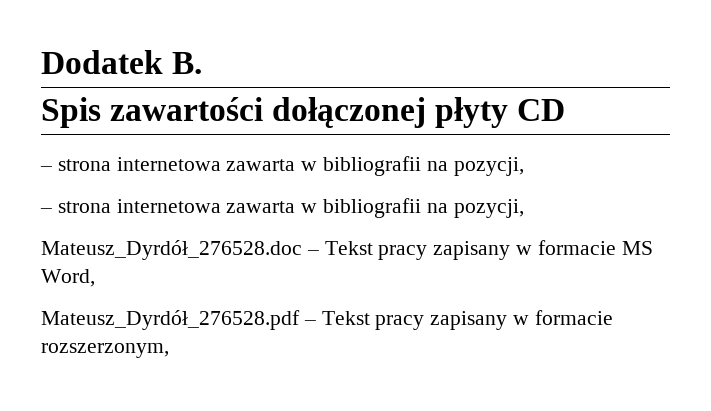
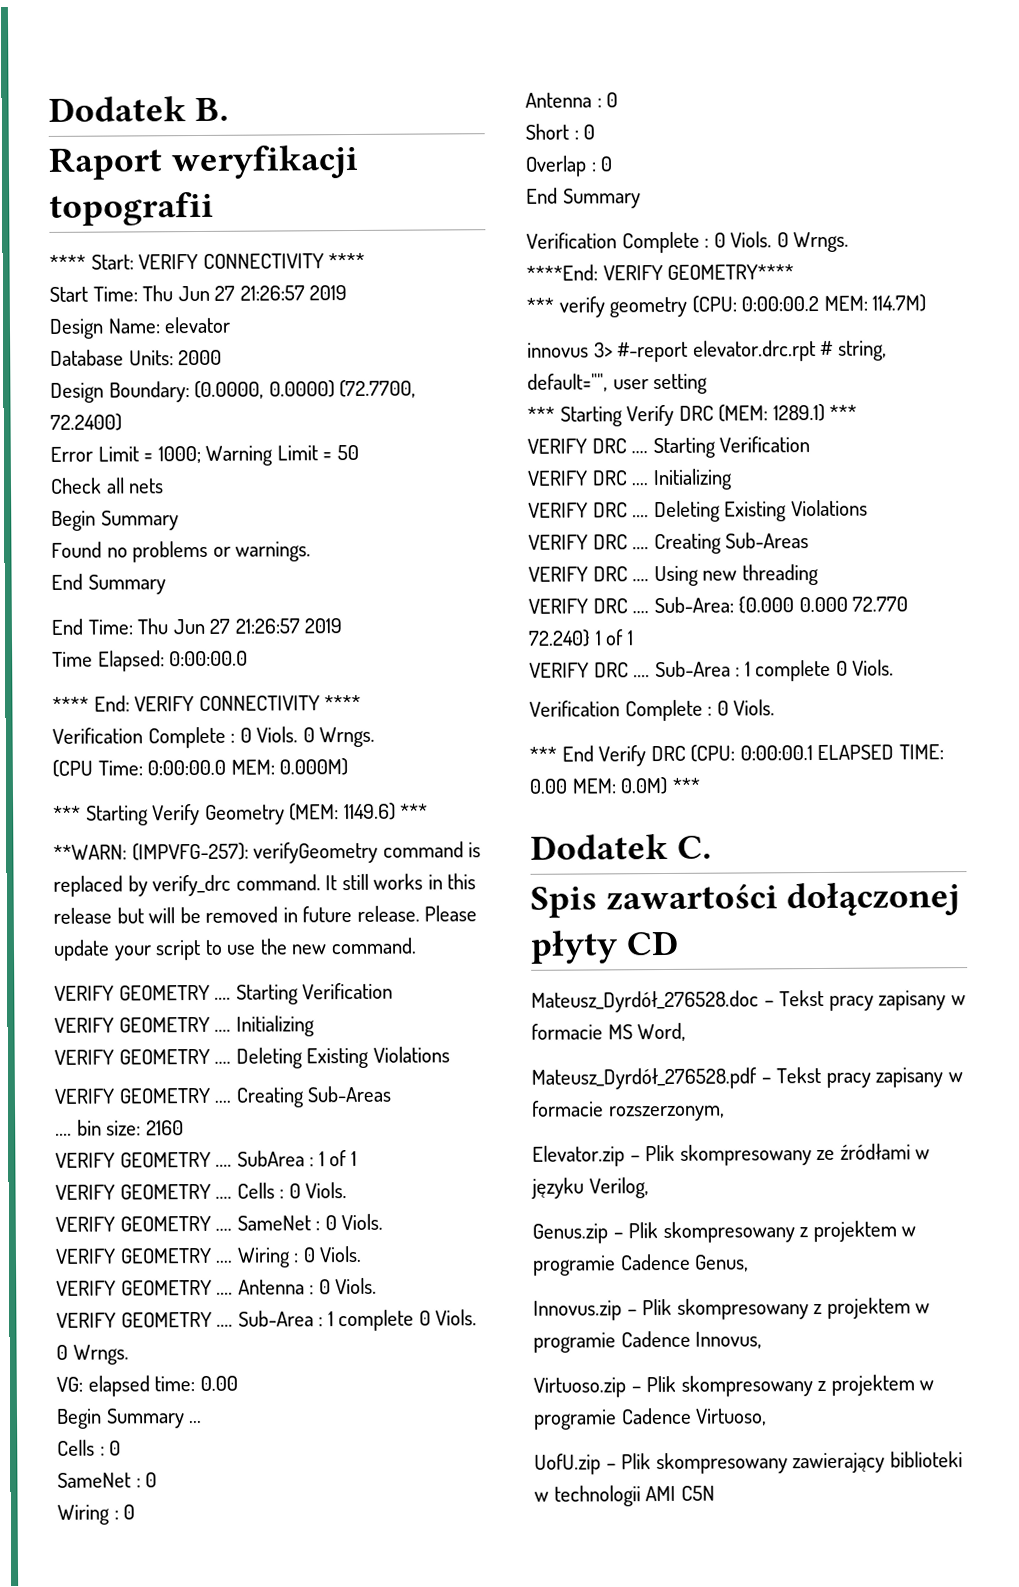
(203, 63) none -> [48,144,359,180] [49,191,214,226] [49,252,366,270] [49,285,348,302] [49,316,232,339] [50,349,223,366] [50,379,417,403] [50,413,122,431] [50,444,359,466] [50,477,165,494] [51,510,179,531] [51,540,312,563] [51,573,166,595] [51,618,343,635] [52,650,249,672] [52,694,362,712] [52,726,376,749] [52,758,349,777] [53,802,429,826] [53,841,482,864] [53,873,477,897] [53,905,478,924] [53,937,417,961] [54,982,394,1005] [54,1015,315,1037] [54,1046,450,1069] [54,1085,392,1108] [55,1119,184,1136] [55,1150,357,1168] [55,1182,348,1200] [55,1213,384,1232] [55,1245,363,1268] [56,1277,378,1296] [56,1309,478,1332] [56,1344,129,1365] [56,1375,238,1397] [56,1408,203,1429] [57,1439,122,1456] [57,1472,158,1488] [57,1504,136,1525] [525,92,619,108] [525,123,596,140] [525,155,613,177] [526,187,641,209] [526,231,850,254] [526,264,795,281] [526,294,927,318] [527,340,887,363] [527,373,709,395] [527,403,858,427] [527,436,811,459] [527,468,733,491] [528,499,868,523] [528,532,810,555] [528,563,819,587] [528,596,909,614] [528,629,634,647] [529,659,895,682] [529,699,776,722] [529,744,944,767] [529,776,700,795] [530,833,712,860] // Raport weryfikacji topografii // **** Start: VERIFY CONNECTIVITY **** // Start Time: Thu Jun 27 21:26:57 2019 // Design Name: elevator // Database Units: 2000 // Design Boundary: (0.0000, 0.0000) (72.7700, 72.2400) // Error Limit = 1000; Warning Limit = 50 // Check all nets // Begin Summary // Found no problems or warnings. // End Summary // End Time: Thu Jun 27 21:26:57 2019 // Time Elapsed: 0:00:00.0 // **** End: VERIFY CONNECTIVITY **** // Verification Complete : 0 Viols. 0 Wrngs. // (CPU Time: 0:00:00.0 MEM: 0.000M) // *** Starting Verify Geometry (MEM: 1149.6) *** // **WARN: (IMPVFG-257): verifyGeometry command is replaced by verify_drc command. It still works in this release but will be removed in future release. Please update your script to use the new command. // VERIFY GEOMETRY .... Starting Verification // VERIFY GEOMETRY .... Initializing // VERIFY GEOMETRY .... Deleting Existing Violations // VERIFY GEOMETRY .... Creating Sub-Areas // .... bin size: 2160 // VERIFY GEOMETRY .... SubArea : 1 of 1 // VERIFY GEOMETRY .... Cells : 0 Viols. // VERIFY GEOMETRY .... SameNet : 0 Viols. // VERIFY GEOMETRY .... Wiring : 0 Viols. // VERIFY GEOMETRY .... Antenna : 0 Viols. // VERIFY GEOMETRY .... Sub-Area : 1 complete 0 Viols. 0 Wrngs. // VG: elapsed time: 0.00 // Begin Summary ... // Cells : 0 // SameNet : 0 // Wiring : 0 // Antenna : 0 // Short : 0 // Overlap : 0 // End Summary // Verification Complete : 0 Viols. 0 Wrngs. // ****End: VERIFY GEOMETRY**** // *** verify geometry (CPU: 0:00:00.2 MEM: 114.7M) // innovus 3> #-report elevator.drc.rpt # string, default="", user setting // *** Starting Verify DRC (MEM: 1289.1) *** // VERIFY DRC .... Starting Verification // VERIFY DRC .... Initializing // VERIFY DRC .... Deleting Existing Violations // VERIFY DRC .... Creating Sub-Areas // VERIFY DRC .... Using new threading // VERIFY DRC .... Sub-Area: {0.000 0.000 72.770 72.240} 1 of 1 // VERIFY DRC .... Sub-Area : 1 complete 0 Viols. // Verification Complete : 0 Viols. // *** End Verify DRC (CPU: 0:00:00.1 ELAPSED TIME: 0.00 MEM: 0.0M) *** // Dodatek C.
[40,156,524,176] [40,198,524,218] // – strona internetowa zawarta w bibliografii na pozycji, // – strona internetowa zawarta w bibliografii na pozycji, -> (679, 943) none
(169, 350) none -> [532,1143,931,1167] [531,1177,649,1199] [532,1220,917,1244] [532,1253,750,1276] [533,1297,931,1321] [533,1330,763,1353] [533,1374,935,1398] [533,1407,768,1430] [534,1451,963,1475] [534,1485,715,1507] // Elevator.zip – Plik skompresowany ze źródłami w języku Verilog, // Genus.zip – Plik skompresowany z projektem w programie Cadence Genus, // Innovus.zip – Plik skompresowany z projektem w programie Cadence Innovus, // Virtuoso.zip – Plik skompresowany z projektem w programie Cadence Virtuoso, // UofU.zip – Plik skompresowany zawierający biblioteki w technologii AMI C5N

